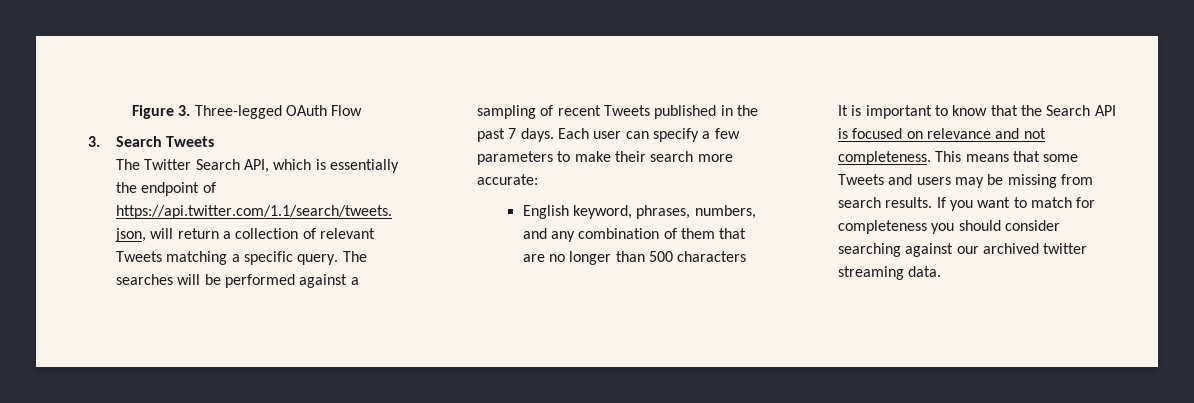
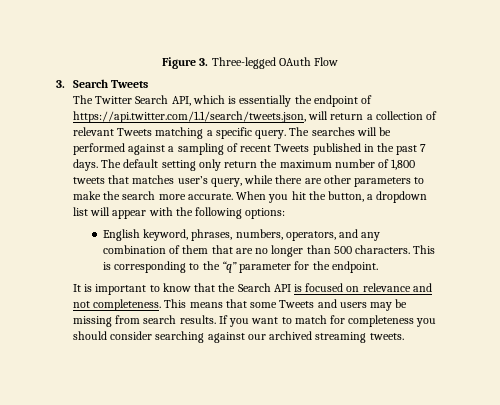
[557,128,740,142] Each user can specify a few -> [101,159,416,171] [72,175,351,187] The default setting only return the maximum number of 1,800 tweets that matches user’s query, while there are other
[614,151,646,162] their -> [103,191,121,200] the
[477,174,539,185] accurate: -> [187,191,428,203] [72,207,286,219] accurate. When you hit the button, a dropdown list will appear with the following options:
(756, 212) none -> [285,231,336,241] operators,
[677,251,747,262] characters -> [355,245,436,254] [102,261,378,273] characters. This is corresponding to the “q” parameter for the endpoint.
[1043,243,1088,254] [838,266,942,280] twitter streaming data. -> [315,332,404,343] streaming tweets.

